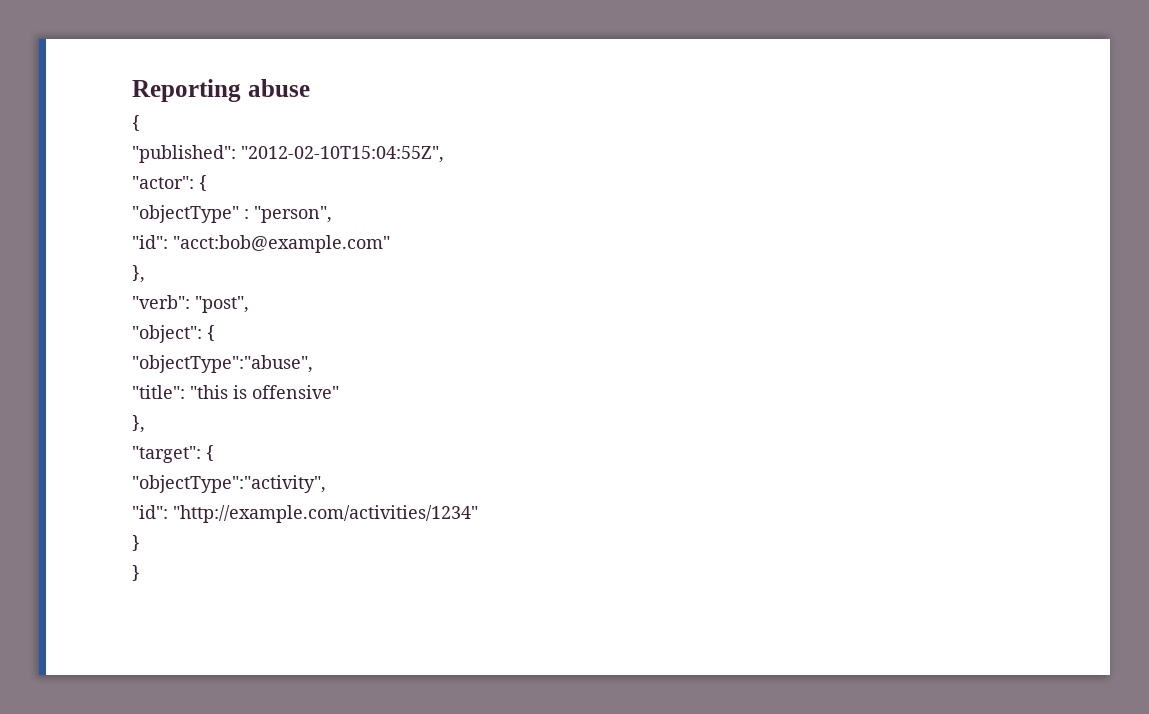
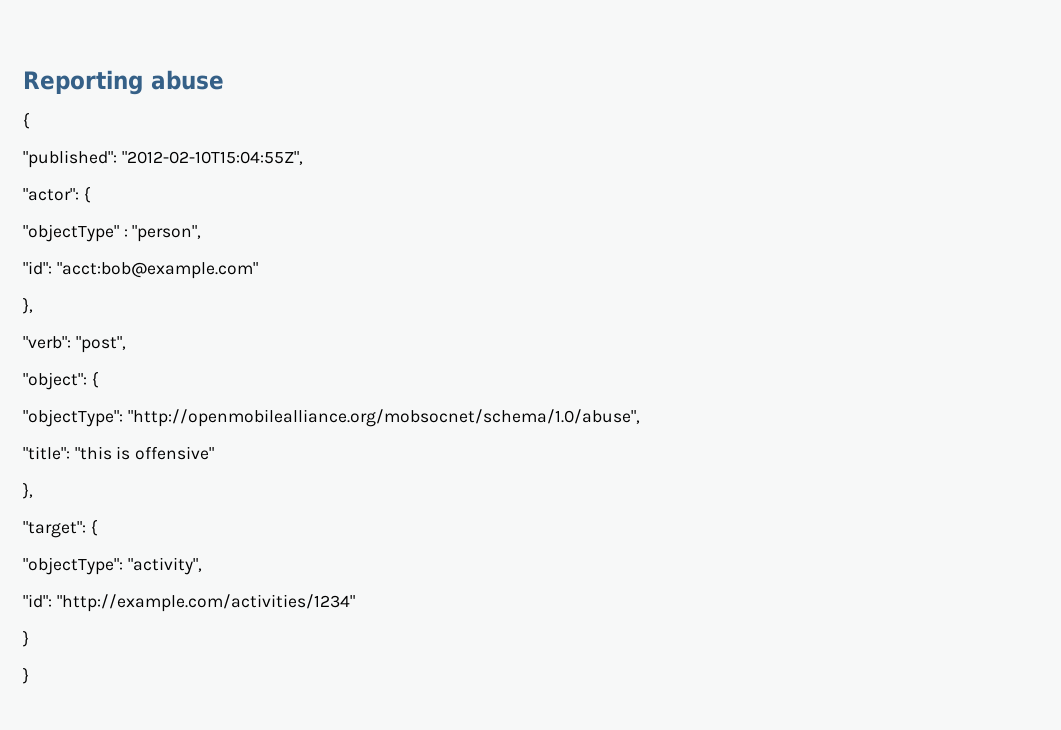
[132,355,313,373] "objectType":"abuse", -> [23,409,640,427] "objectType": "http://openmobilealliance.org/mobsocnet/schema/1.0/abuse",
[132,475,326,493] "objectType":"activity", -> [23,557,202,575] "objectType": "activity",

